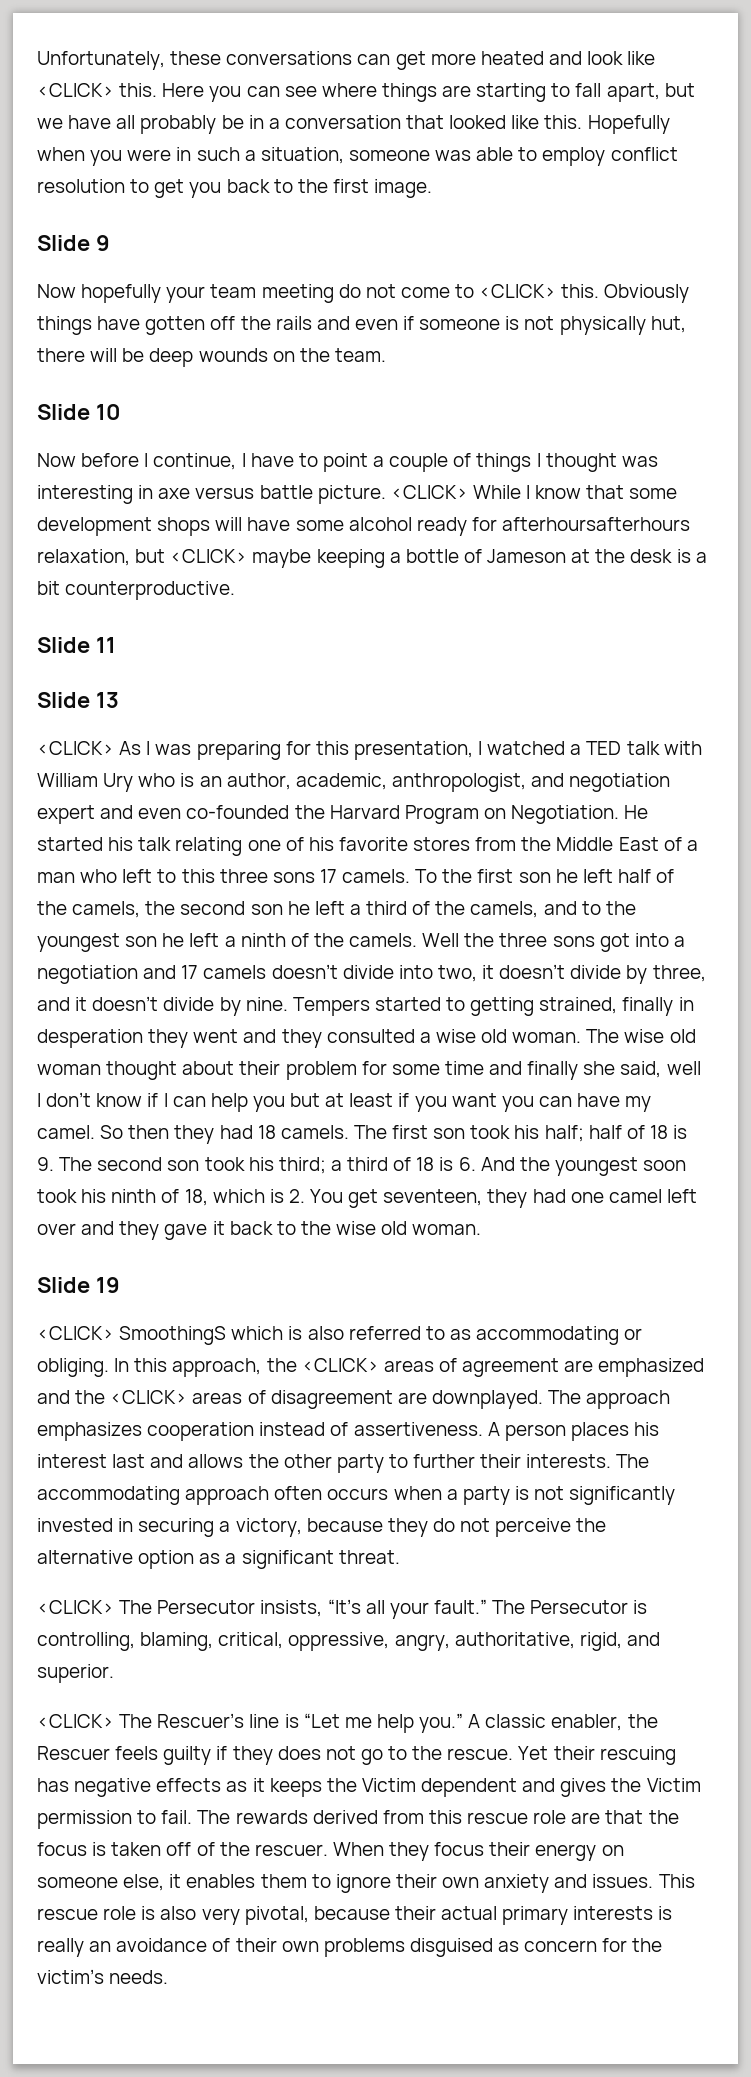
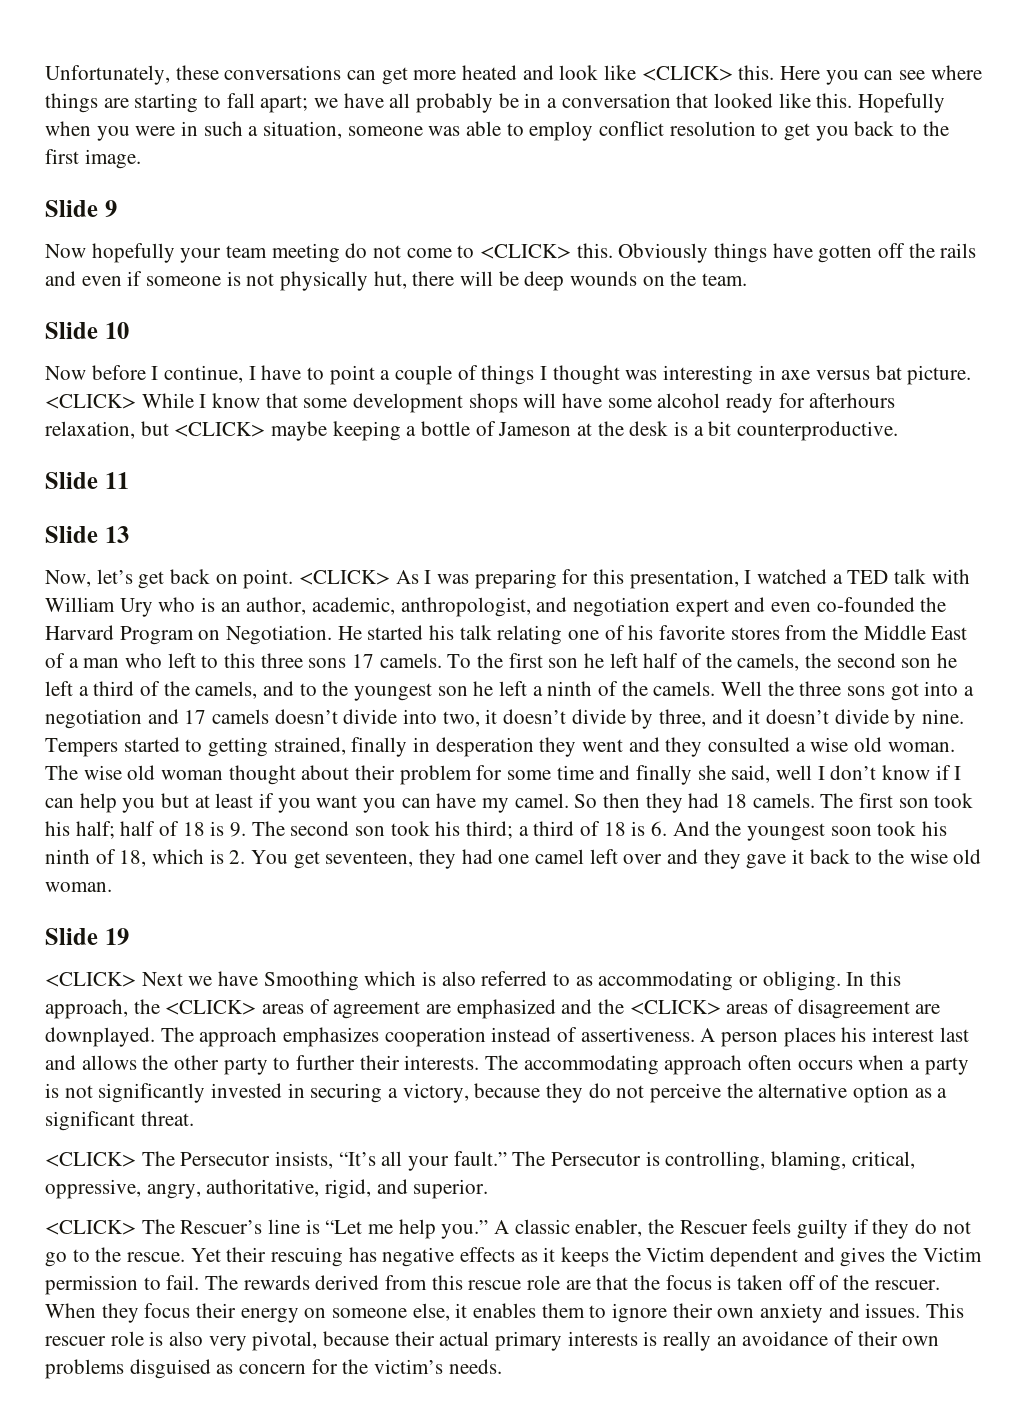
[606,83,695,102] apart, but -> [260,95,309,113] apart;
[259,485,313,499] battle -> [875,365,902,380] bat
[502,517,691,531] afterhoursafterhours -> [809,393,896,408] afterhours
(119, 700) none -> [45,569,294,589] Now, let’s get back on point.
[119,1326,227,1345] SmoothingS -> [141,971,359,991] Next we have Smoothing
[277,1746,321,1760] does -> [915,1219,938,1234] do
[37,1908,98,1920] rescue -> [45,1336,106,1346] rescuer

